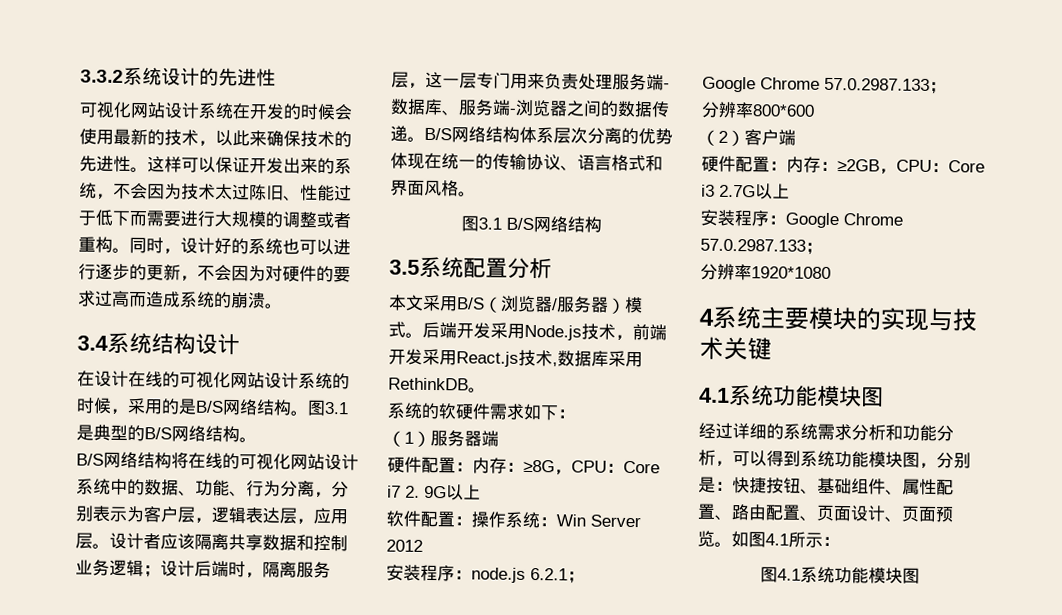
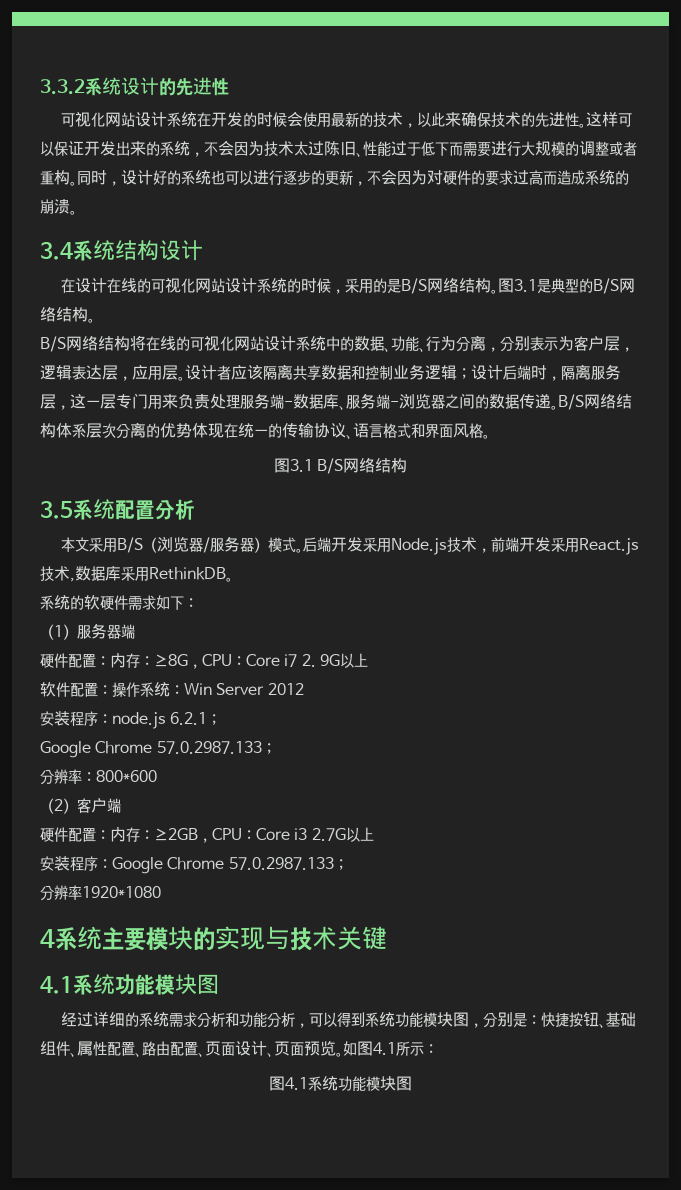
(754, 110) none -> [82,772,96,782] ：

